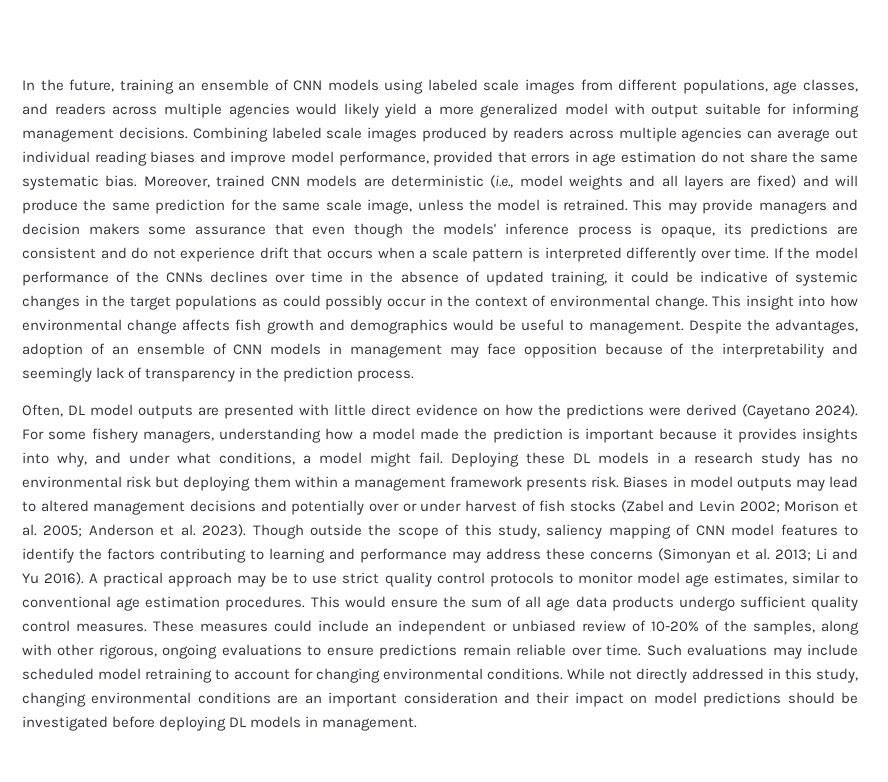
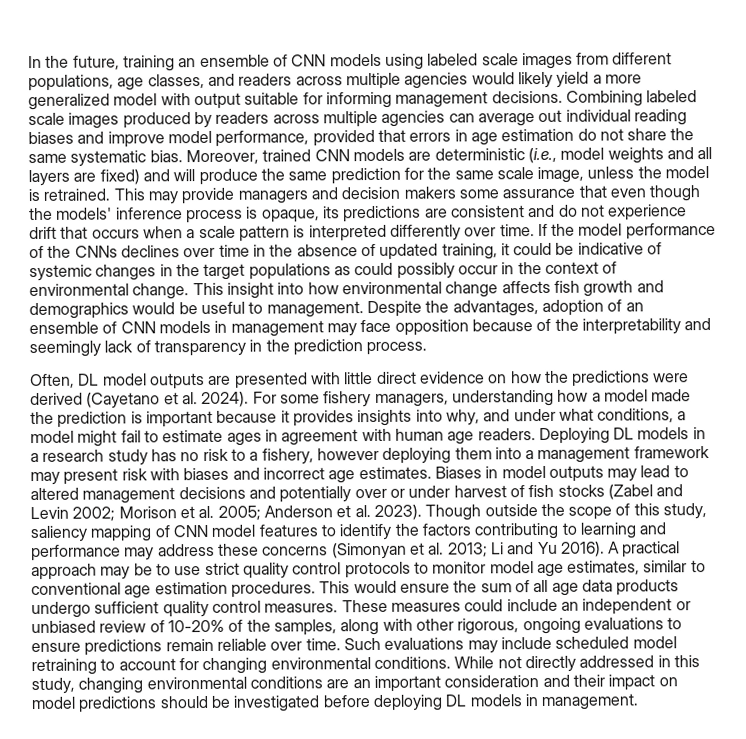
(810, 411) none -> [163,392,198,405] et al.
[419,452,565,467] fail. Deploying these -> [120,427,610,446] fail to estimate ages in agreement with human age readers. Deploying
[22,476,180,488] environmental risk but -> [202,447,379,465] risk to a fishery, however
[294,476,338,488] within -> [494,447,522,460] into
[526,476,620,491] presents risk. -> [30,466,432,486] may present risk with biases and incorrect age estimates.

